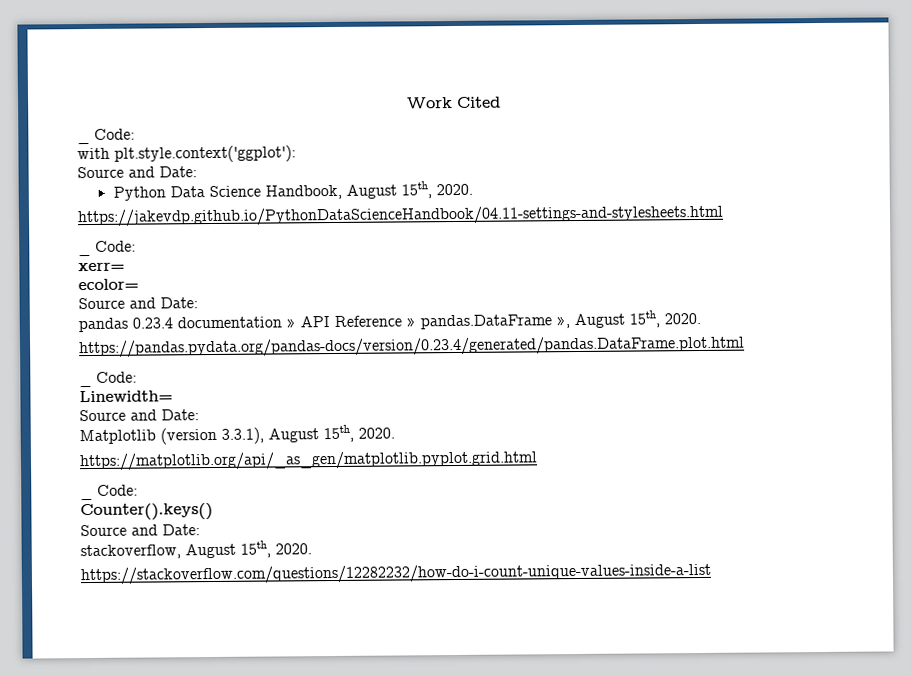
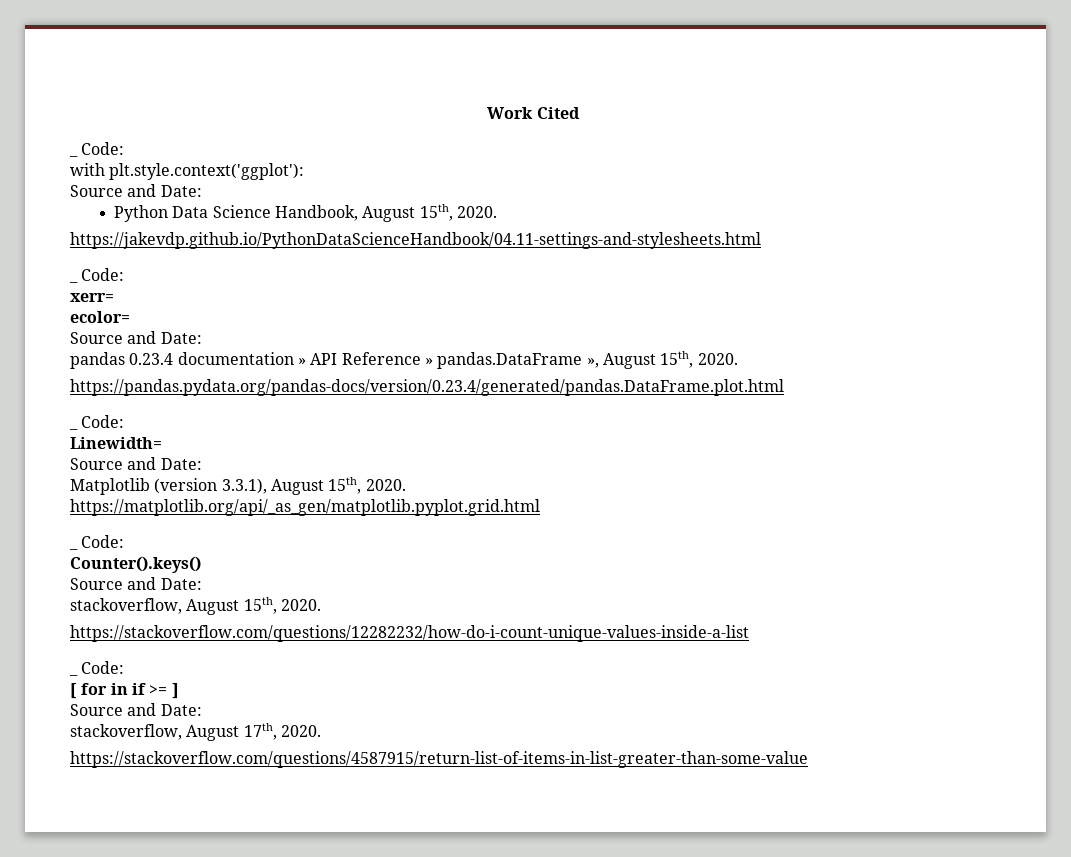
(711, 574) none -> [69,674,78,676] [81,661,125,674] [70,683,179,699] [70,703,202,716] [70,723,321,741] [70,751,808,768] // _ Code: // [ for in if >= ] // Source and Date: // stackoverflow, August 17th, 2020. // https://stackoverflow.com/questions/4587915/return-list-of-items-in-list-greater-than-some-value

